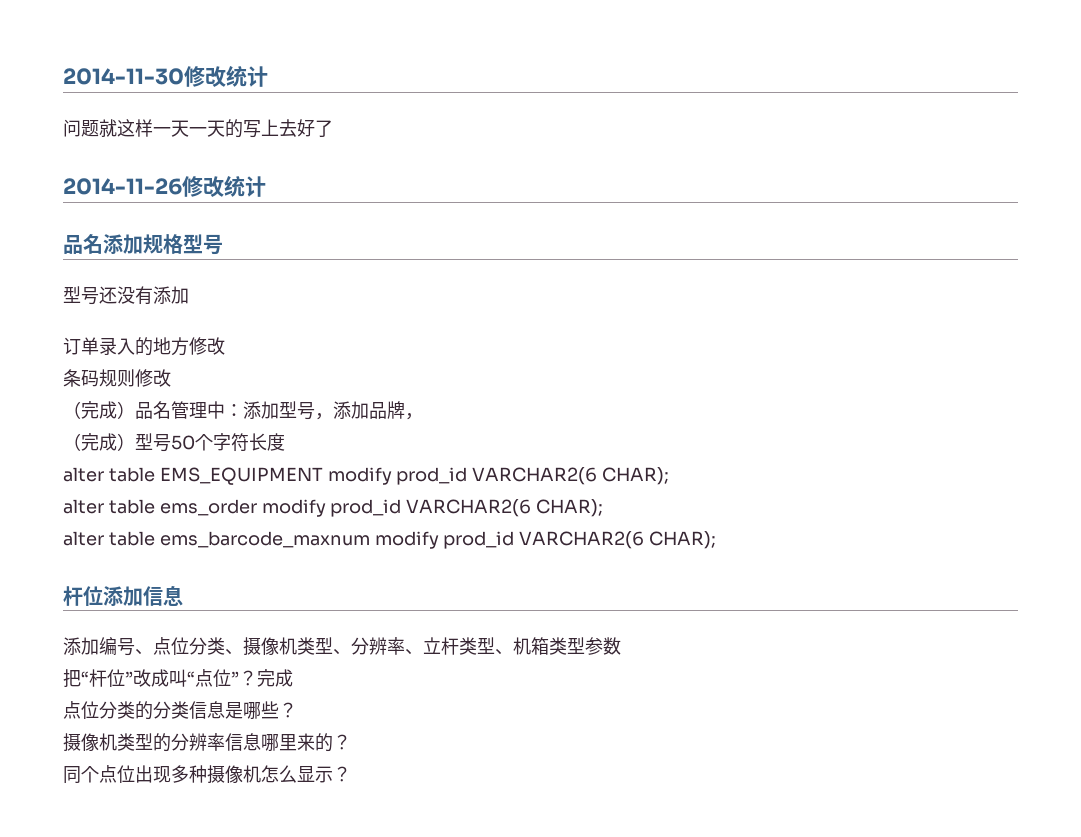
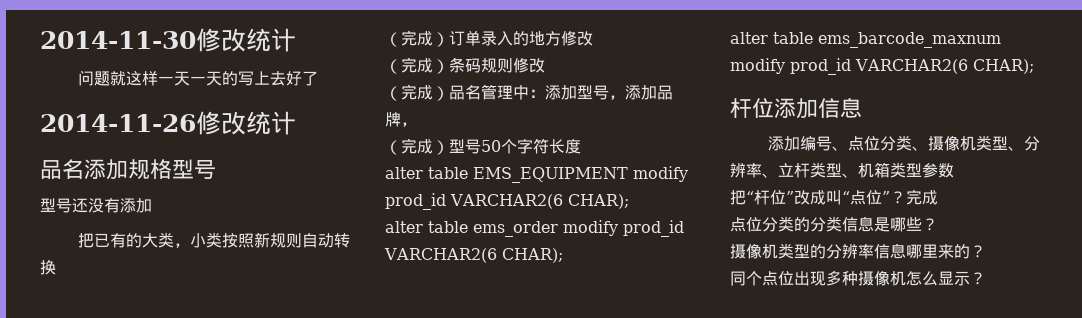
(189, 295) none -> [78,232,351,248] [40,260,56,275] [385,30,449,47] 把已有的大类，小类按照新规则自动转换 // （完成）
(225, 346) none -> [385,57,449,74] （完成）

